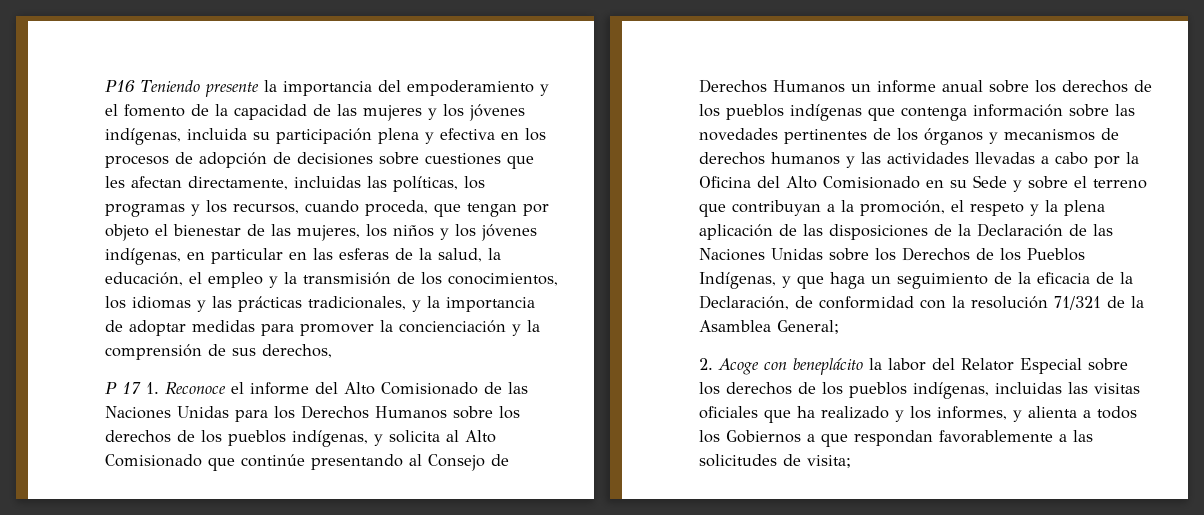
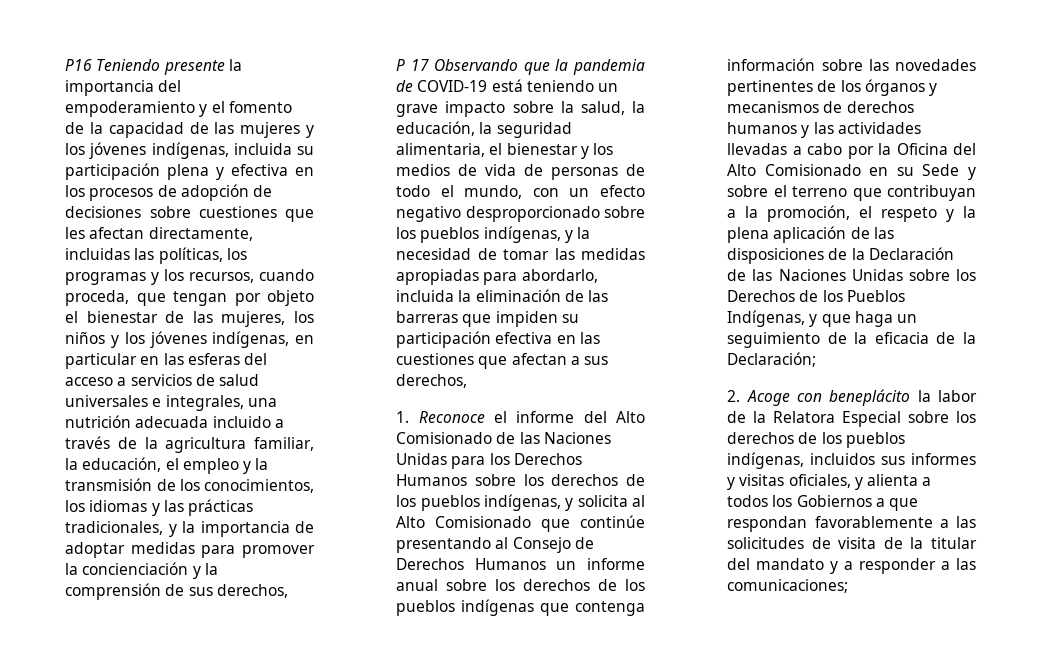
[395,248,483,262] de la salud, -> [244,353,268,365] [65,374,260,386] [65,395,277,411] [65,415,284,428] [65,436,314,453] del acceso a servicios de salud universales e integrales, una nutrición adecuada incluido a través de la agricultura familiar,
(142, 388) none -> [434,59,645,75] [396,79,619,92] [396,101,645,117] [396,121,572,138] [396,143,614,159] [396,164,645,180] [396,185,645,199] [396,206,645,222] [396,226,591,243] [396,248,645,260] [396,269,598,285] [396,289,609,302] [396,311,579,327] [396,331,600,348] [396,353,609,369] [396,374,468,388] Observando que la pandemia de COVID-19 está teniendo un grave impacto sobre la salud, la educación, la seguridad alimentaria, el bienestar y los medios de vida de personas de todo el mundo, con un efecto negativo desproporcionado sobre los pueblos indígenas, y la necesidad de tomar las medidas apropiadas para abordarlo, incluida la eliminación de las barreras que impiden su participación efectiva en las cuestiones que afectan a sus derechos, //
[699,295,1145,310] [699,320,840,334] Declaración, de conformidad con la resolución 71/321 de la Asamblea General; -> [727,352,817,367] Declaración;
[932,358,1015,371] del Relator -> [727,411,836,423] de la Relatora
[995,382,1141,394] [699,406,1008,423] incluidas las visitas oficiales que ha realizado y los informes, -> [810,453,976,465] [727,474,851,490] incluidos sus informes y visitas oficiales,
[807,455,852,468] visita; -> [838,537,977,549] [727,558,976,574] [727,579,849,593] visita de la titular del mandato y a responder a las comunicaciones;

